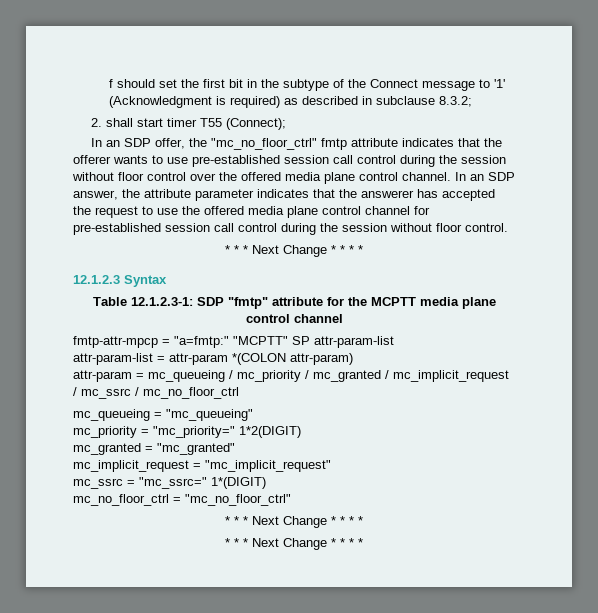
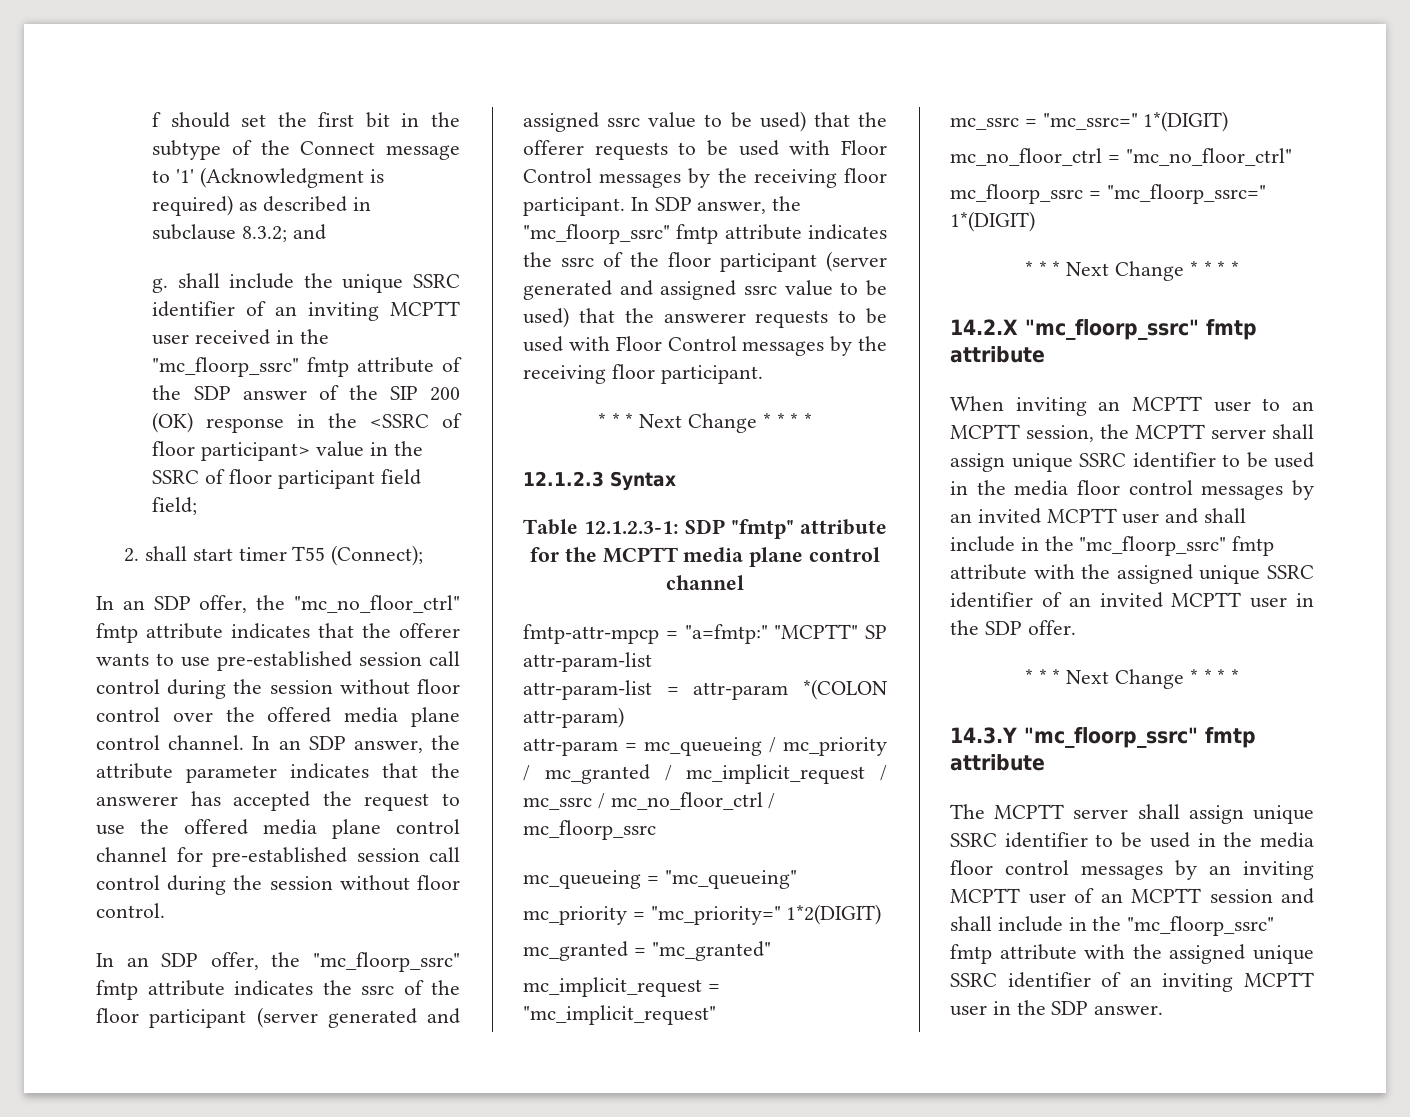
(472, 101) none -> [293,224,327,240] [152,273,460,293] [152,301,460,321] [152,329,329,345] [152,357,462,377] [152,385,460,401] [152,412,462,433] [152,441,423,461] [152,469,421,489] [152,497,198,515] and // g. shall include the unique SSRC identifier of an inviting MCPTT user received in the "mc_floorp_ssrc" fmtp attribute of the SDP answer of the SIP 200 (OK) response in the <SSRC of floor participant> value in the SSRC of floor participant field field;
(508, 227) none -> [96,952,460,972] [96,980,460,1000] [96,1007,460,1028] [523,111,887,132] [523,140,887,160] [523,168,887,188] [523,196,802,216] [523,224,887,244] [523,251,887,272] [523,280,887,300] [523,307,887,328] [523,336,887,356] [523,364,763,384] // In an SDP offer, the "mc_floorp_ssrc" fmtp attribute indicates the ssrc of the floor participant (server generated and assigned ssrc value to be used) that the offerer requests to be used with Floor Control messages by the receiving floor participant. In SDP answer, the "mc_floorp_ssrc" fmtp attribute indicates the ssrc of the floor participant (server generated and assigned ssrc value to be used) that the answerer requests to be used with Floor Control messages by the receiving floor participant.
(239, 393) none -> [768,793,776,809] [523,820,656,840] / mc_floorp_ssrc
[225,516,363,528] [225,538,363,550] // * * * Next Change * * * * // * * * Next Change * * * * -> [950,184,1266,204] [950,211,1035,232] [1024,261,1240,281] [950,319,1257,340] [950,346,1045,363] [950,396,1314,416] [950,424,1314,442] [950,452,1314,472] [950,480,1314,500] [950,508,1247,524] [950,536,1275,556] [950,564,1314,584] [950,592,1314,608] [950,620,1076,635] [1024,669,1240,689] [950,727,1256,748] [950,754,1045,771] [950,804,1314,824] [950,832,1314,848] [950,860,1314,880] [950,888,1314,904] [950,916,1275,936] [950,944,1314,964] [950,972,1314,992] [950,1000,1164,1016] // mc_floorp_ssrc = "mc_floorp_ssrc=" 1*(DIGIT) // * * * Next Change * * * * // 14.2.X "mc_floorp_ssrc" fmtp attribute // When inviting an MCPTT user to an MCPTT session, the MCPTT server shall assign unique SSRC identifier to be used in the media floor control messages by an invited MCPTT user and shall include in the "mc_floorp_ssrc" fmtp attribute with the assigned unique SSRC identifier of an invited MCPTT user in the SDP offer. // * * * Next Change * * * * // 14.3.Y "mc_floorp_ssrc" fmtp attribute // The MCPTT server shall assign unique SSRC identifier to be used in the media floor control messages by an inviting MCPTT user of an MCPTT session and shall include in the "mc_floorp_ssrc" fmtp attribute with the assigned unique SSRC identifier of an inviting MCPTT user in the SDP answer.

